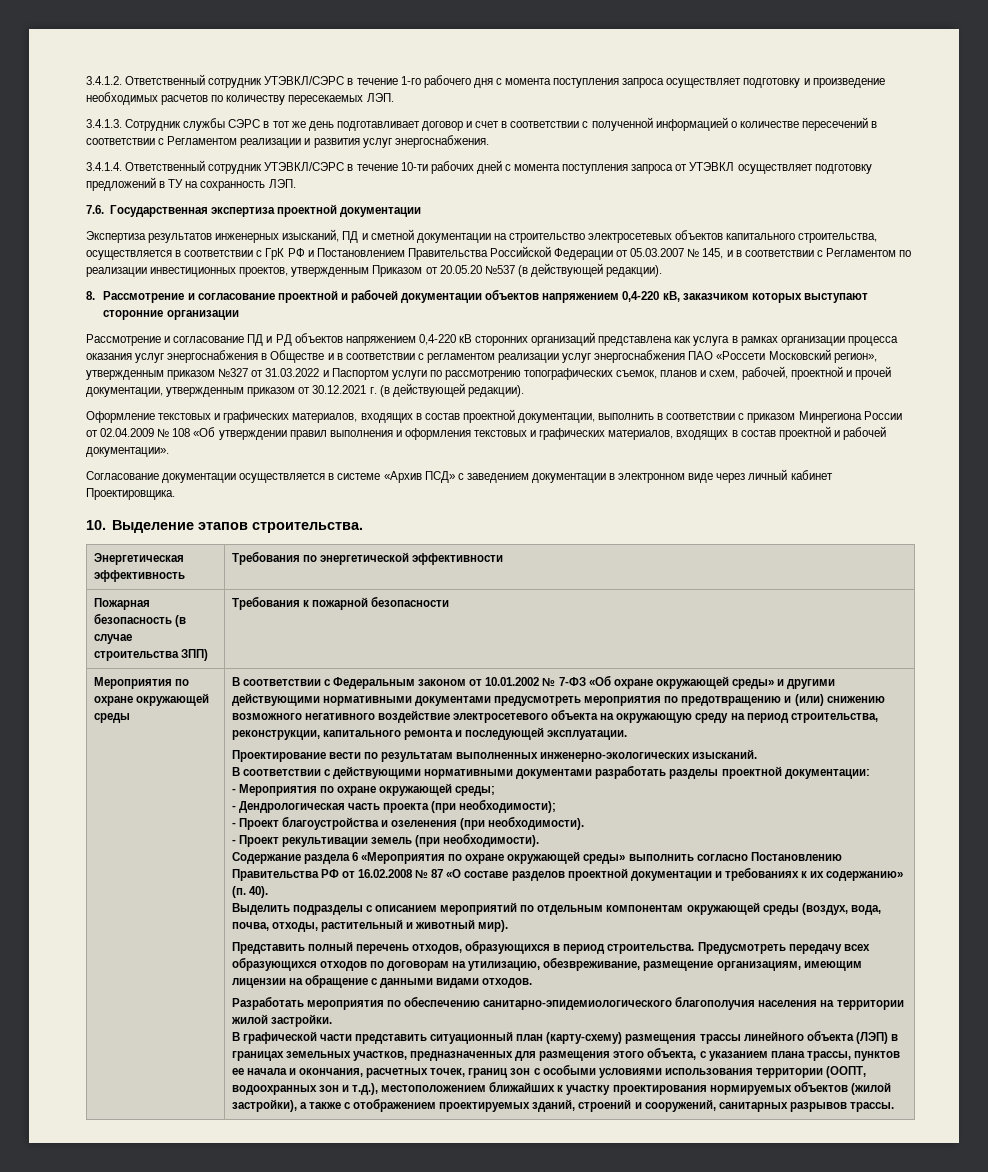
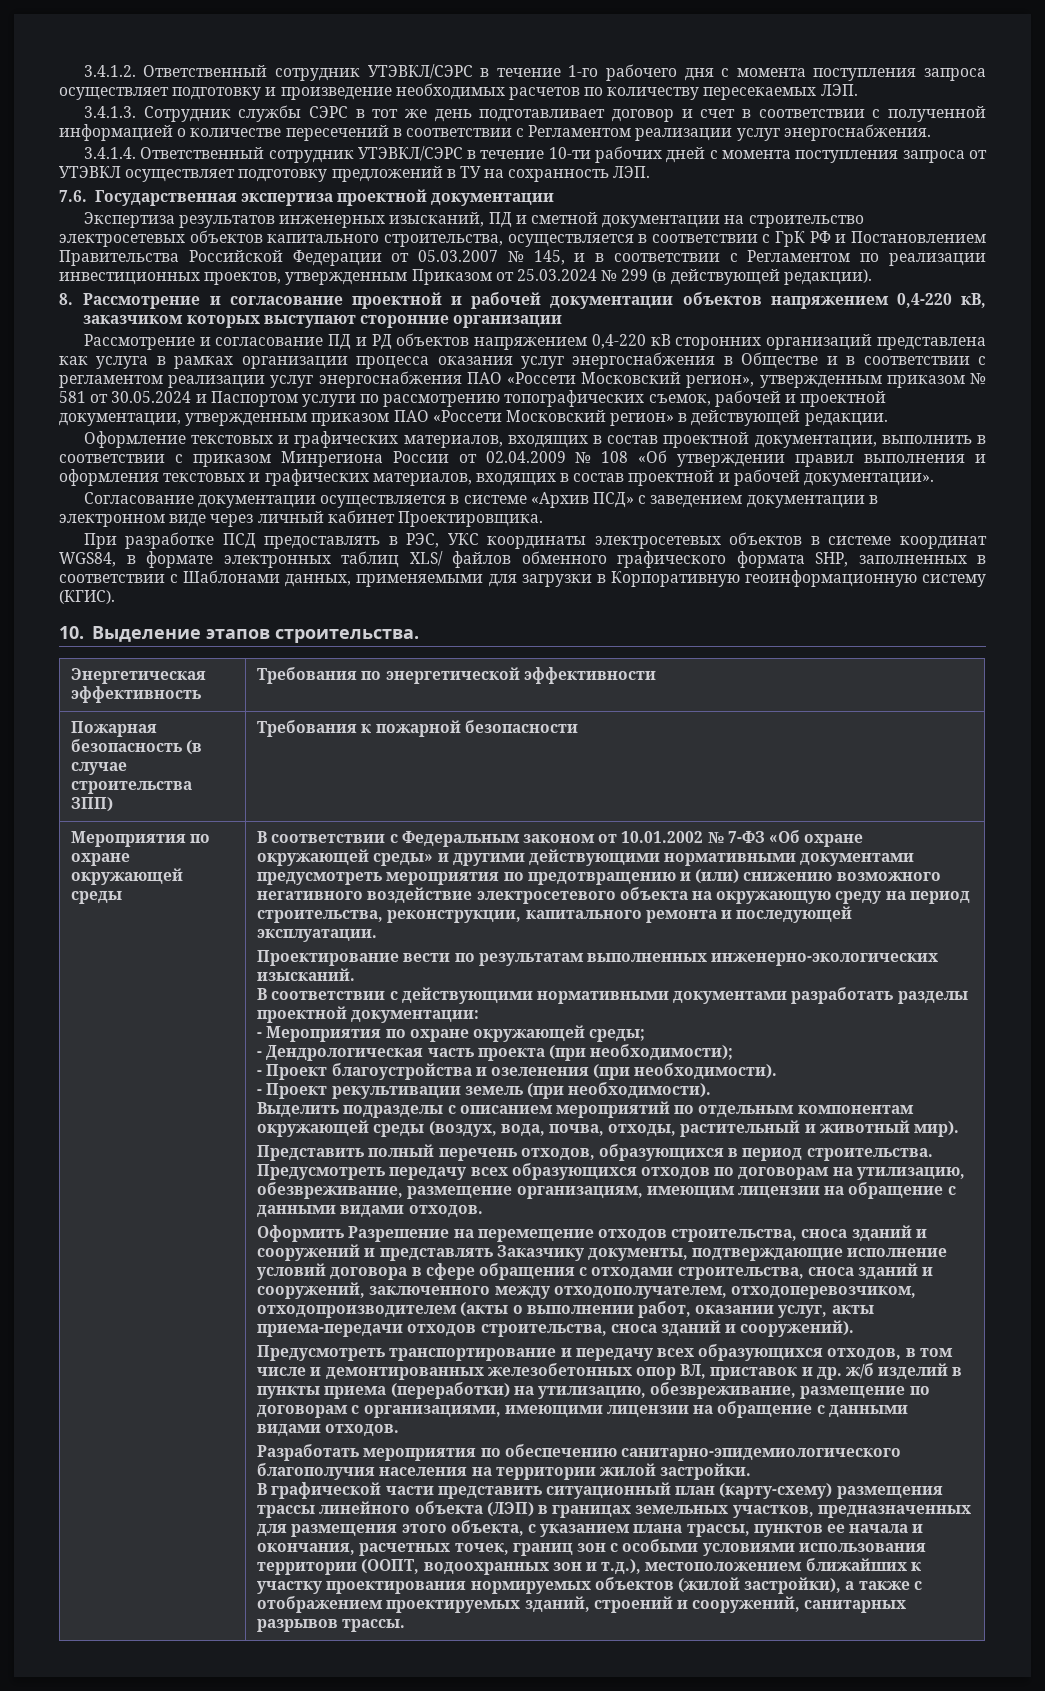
[304,138,360,148] и развития -> (733, 134) none
[439,265,515,274] 20.05.20 №537 -> [516,269,649,281] 25.03.2024 № 299
[218,368,320,377] №327 от 31.03.2022 -> [970,373,987,384] [59,391,192,403] № 581 от 30.05.2024
[660,366,891,380] [86,383,524,397] планов и схем, рабочей, проектной и прочей документации, утвержденным приказом от 30.12.2021 г. (в действующей редакции). -> [714,390,887,407] [59,410,888,426] рабочей и проектной документации, утвержденным приказом ПАО «Россети Московский регион» в действующей редакции.
(175, 494) none -> [83,532,987,549] [59,551,986,568] [59,570,987,587] [59,590,115,604] // При разработке ПСД предоставлять в РЭС, УКС координаты электросетевых объектов в системе координат WGS84, в формате электронных таблиц XLS/ файлов обменного графического формата SHP, заполненных в соответствии с Шаблонами данных, применяемыми для загрузки в Корпоративную геоинформационную систему (КГИС).
[231,851,842,864] [231,867,904,881] [231,886,268,898] // Содержание раздела 6 «Мероприятия по охране окружающей среды» выполнить согласно Постановлению Правительства РФ от 16.02.2008 № 87 «О составе разделов проектной документации и требованиях к их содержанию» (п. 40). -> (712, 1090) none
(533, 983) none -> [257,1225,927,1242] [257,1244,948,1261] [257,1263,934,1280] [257,1282,916,1299] [257,1301,874,1318] [257,1320,855,1337] [257,1344,953,1361] [257,1363,963,1380] [257,1382,930,1399] [257,1401,908,1418] [257,1424,400,1436] // Оформить Разрешение на перемещение отходов строительства, сноса зданий и сооружений и представлять Заказчику документы, подтверждающие исполнение условий договора в сфере обращения с отходами строительства, сноса зданий и сооружений, заключенного между отходополучателем, отходоперевозчиком, отходопроизводителем (акты о выполнении работ, оказании услуг, акты приема-передачи отходов строительства, сноса зданий и сооружений). // Предусмотреть транспортирование и передачу всех образующихся отходов, в том числе и демонтированных железобетонных опор ВЛ, приставок и др. ж/б изделий в пункты приема (переработки) на утилизацию, обезвреживание, размещение по договорам с организациями, имеющими лицензии на обращение с данными видами отходов.

